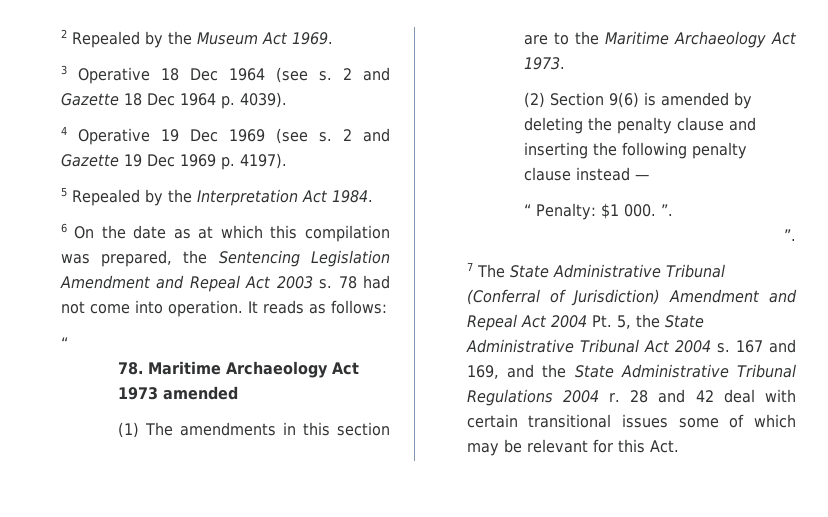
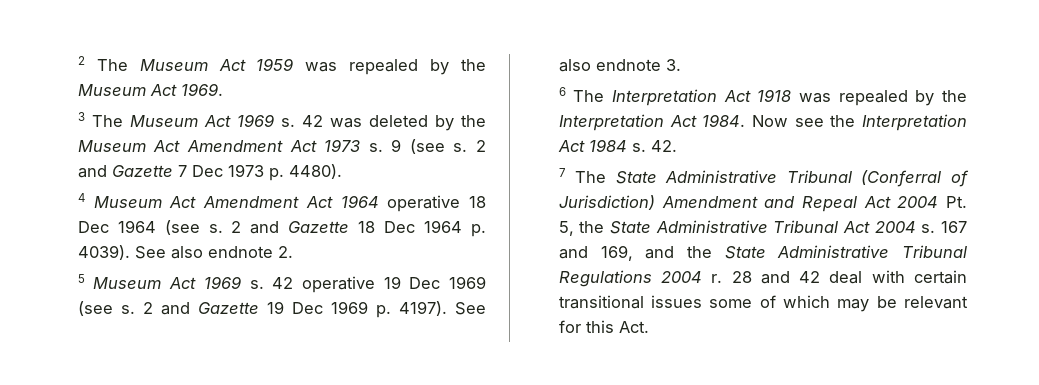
[60,29,140,48] 2 Repealed -> [77,56,419,75] 2 The Museum Act 1959 was repealed
[77,67,150,84] Operative -> [91,114,486,131] [77,139,486,154] [77,164,342,181] [77,193,461,212] The Museum Act 1969 s. 42 was deleted by the Museum Act Amendment Act 1973 s. 9 (see s. 2 and Gazette 7 Dec 1973 p. 4480). // 4 Museum Act Amendment Act 1964 operative
[60,126,150,145] // 4 Operative -> [134,246,293,259] [77,274,375,293] See also endnote 2. // 5 Museum Act 1969 s. 42 operative
[60,187,140,206] // 5 Repealed -> [455,302,486,315] [558,59,681,72] [558,87,908,106] See also endnote 3. // 6 The Interpretation Act 1918 was repealed
[60,223,391,242] [60,250,390,267] [59,275,390,292] [60,300,387,317] [60,337,68,349] [118,361,360,378] [118,386,239,400] [118,422,390,438] [524,31,797,48] [524,57,566,70] [524,92,753,109] [524,117,757,134] [524,142,748,159] [524,167,650,181] [524,203,674,220] [784,229,796,241] // 6 On the date as at which this compilation was prepared, the Sentencing Legislation Amendment and Repeal Act 2003 s. 78 had not come into operation. It reads as follows: // “ // 78. Maritime Archaeology Act 1973 amended // (1) The amendments in this section are to the Maritime Archaeology Act 1973. // (2) Section 9(6) is amended by deleting the penalty clause and inserting the following penalty clause instead — // “ Penalty: $1 000. ”. // ”. -> [751,114,967,131] [557,139,677,152] Now see the Interpretation Act 1984 s. 42.

